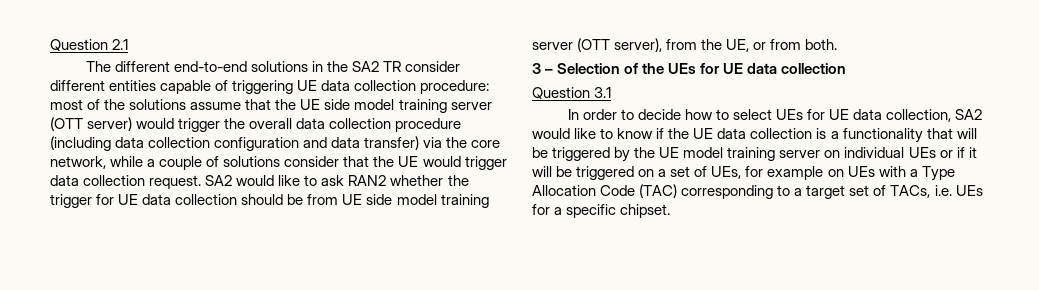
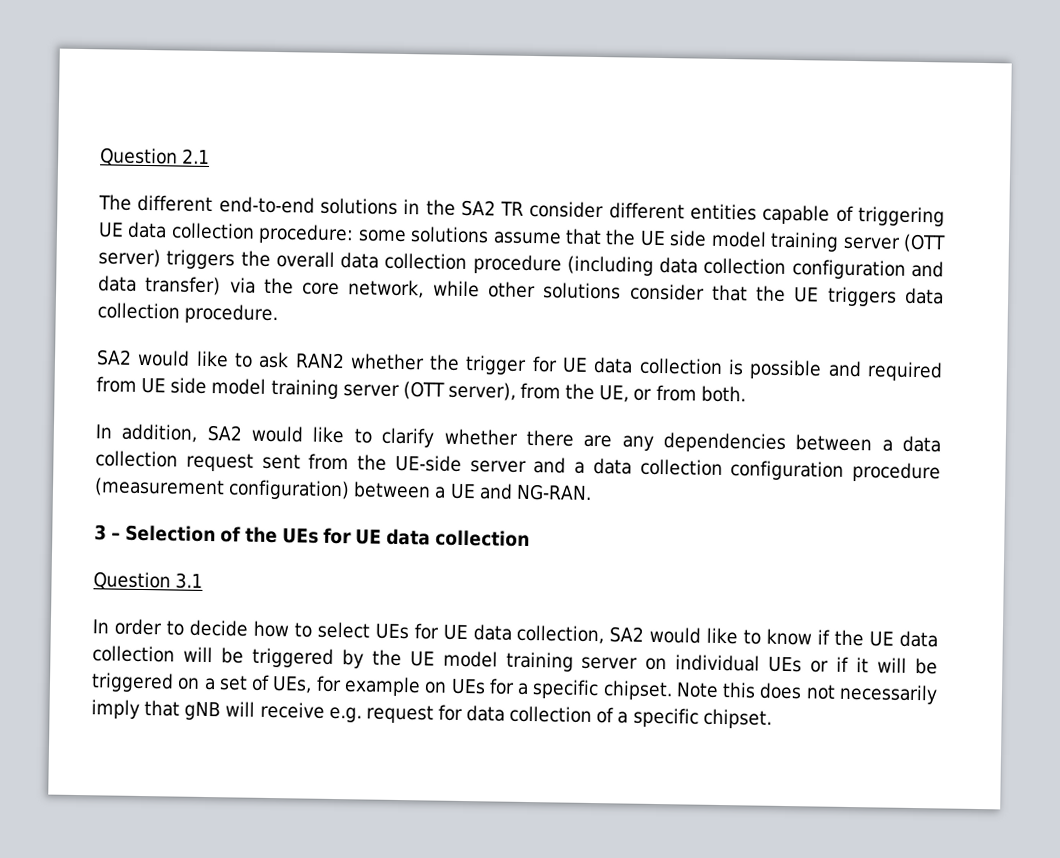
[50,99,126,110] most of the -> [357,229,407,243] some
[136,118,221,132] would trigger -> [166,249,236,270] triggers
[147,156,220,170] a couple of -> [487,281,536,299] other
[422,156,507,170] [50,175,202,189] would trigger data collection request. -> [826,286,945,307] [97,302,279,325] triggers data collection procedure. //
[241,194,304,205] should be -> [728,359,943,382] is possible and required
(838, 44) none -> [95,423,942,453] [95,450,941,483] [94,477,592,501] // In addition, SA2 would like to clarify whether there are any dependencies between a data collection request sent from the UE-side server and a data collection configuration procedure (measurement configuration) between a UE and NG-RAN.
[816,128,953,143] is a functionality that -> (175, 654) none
[878,166,955,181] [532,184,983,199] [532,204,550,215] with a Type Allocation Code (TAC) corresponding to a target set of TACs, i.e. UEs for -> [488,678,939,705] [91,699,615,724] for a specific chipset. Note this does not necessarily imply that gNB will receive e.g. request for data collection of

